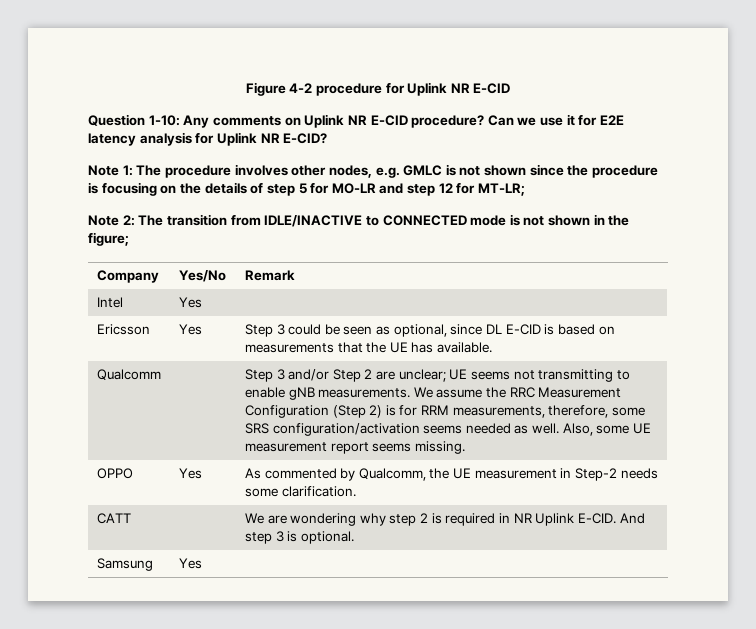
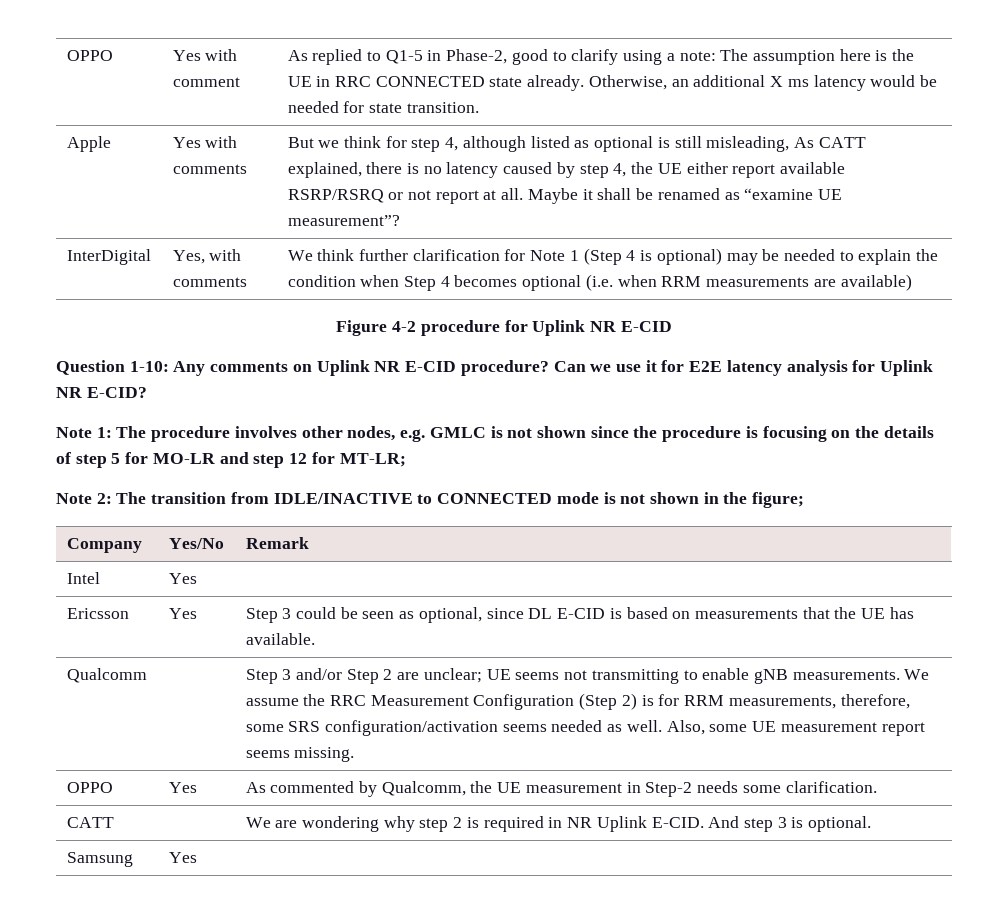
(245, 89) none -> [66,50,113,61] [172,49,238,61] [172,77,240,87] [287,49,915,65] [287,75,937,91] [287,101,479,113] [66,136,111,152] [172,136,238,148] [172,164,247,174] [287,136,866,152] [287,162,845,178] [287,188,842,204] [287,215,400,226] [66,249,151,265] [172,249,242,264] [172,277,247,287] [287,248,939,265] [287,274,912,291] OPPO | Yes with comment | As replied to Q1-5 in Phase-2, good to clarify using a note: The assumption here is the UE in RRC CONNECTED state already. Otherwise, an additional X ms latency would be needed for state transition. // Apple | Yes with comments | But we think for step 4, although listed as optional is still misleading, As CATT explained, there is no latency caused by step 4, the UE either report available RSRP/RSRQ or not report at all. Maybe it shall be renamed as “examine UE measurement”? // InterDigital | Yes, with comments | We think further clarification for Note 1 (Step 4 is optional) may be needed to explain the condition when Step 4 becomes optional (i.e. when RRM measurements are available) //

